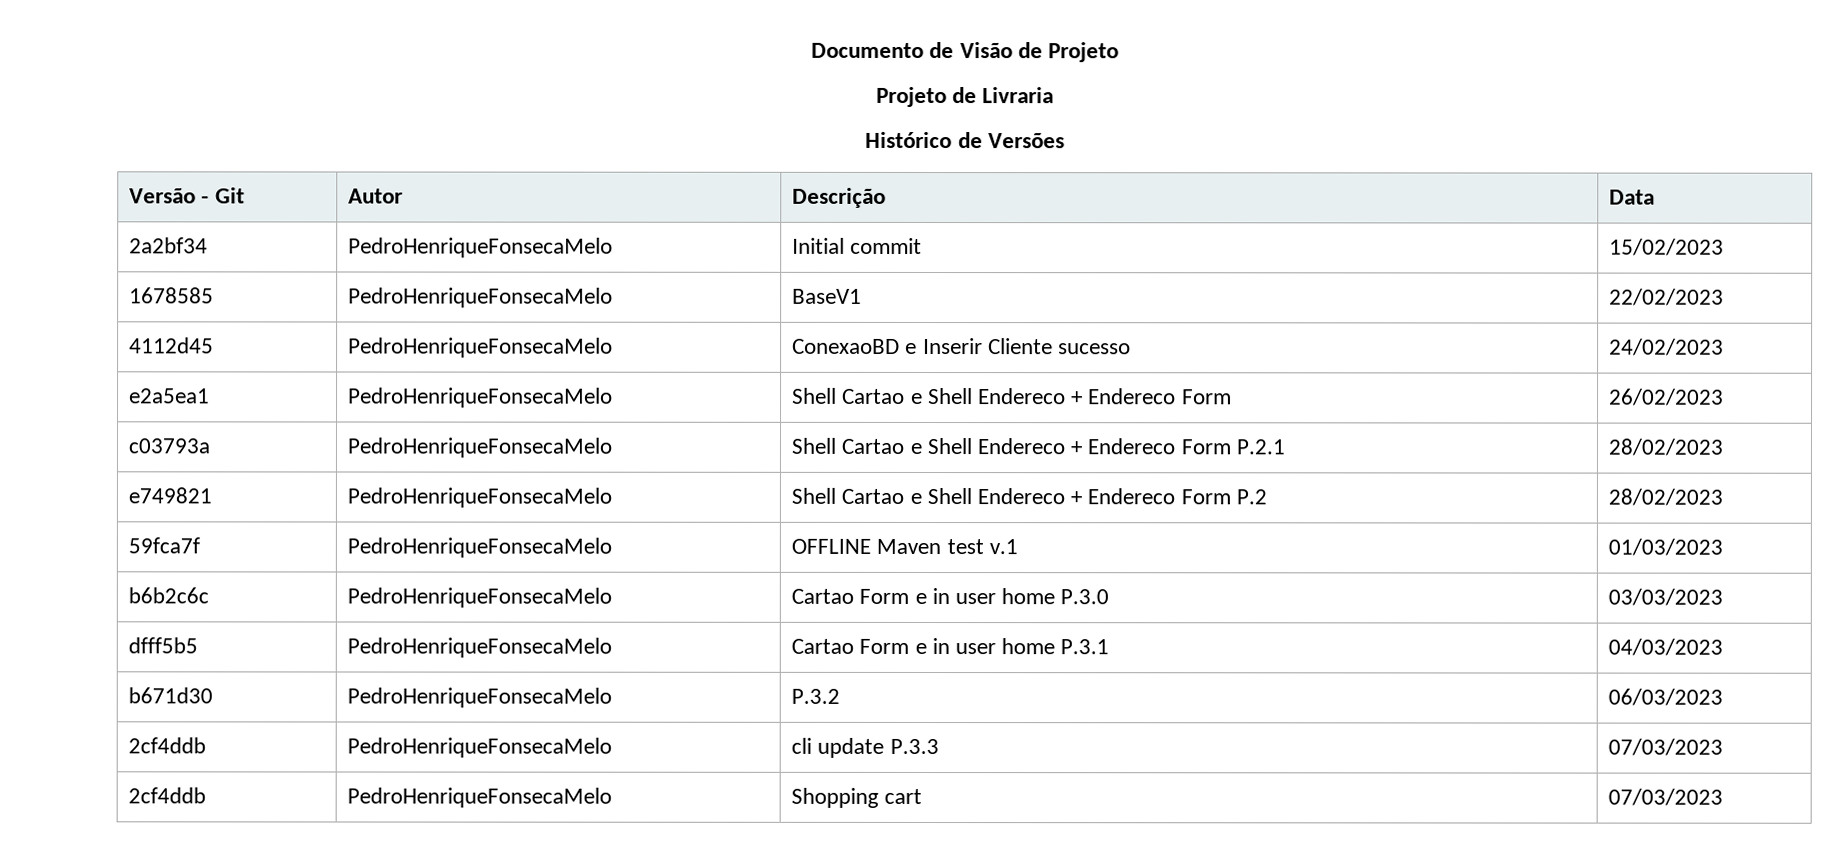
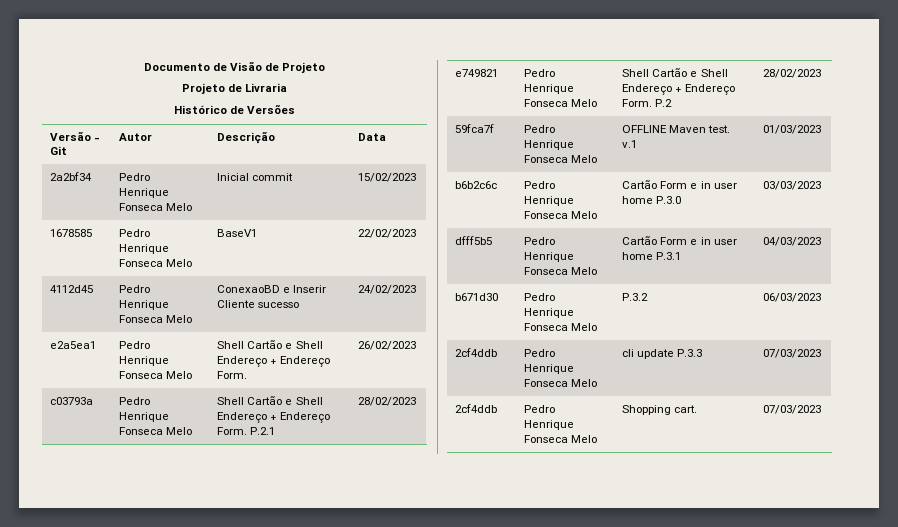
[348,237,614,258] [792,237,846,254] PedroHenriqueFonsecaMelo | Initial -> [119,173,151,181] [119,188,170,198] [119,203,193,211] [217,173,250,181] Pedro Henrique Fonseca Melo | Inicial
[348,287,614,308] PedroHenriqueFonsecaMelo -> [119,229,151,237] [119,244,170,254] [119,259,193,267] Pedro Henrique Fonseca Melo
[348,337,614,358] PedroHenriqueFonsecaMelo -> [119,285,151,293] [119,300,170,310] [119,315,193,323] Pedro Henrique Fonseca Melo
[348,387,614,408] [792,387,1232,405] [1609,388,1725,406] [128,438,211,454] [347,437,613,458] [791,437,1231,455] PedroHenriqueFonsecaMelo | Shell Cartao e Shell Endereco + Endereco Form | 26/02/2023 // c03793a | PedroHenriqueFonsecaMelo | Shell Cartao e Shell Endereco + Endereco Form -> [119,341,151,349] [119,356,170,366] [119,371,193,379] [217,340,323,349] [217,356,331,367] [217,371,248,379] [358,341,417,350] [50,397,94,405] [119,397,151,405] [119,412,170,422] [119,427,193,435] [217,396,323,405] [217,412,331,423] [217,427,248,435] Pedro Henrique Fonseca Melo | Shell Cartão e Shell Endereço + Endereço Form. | 26/02/2023 // c03793a | Pedro Henrique Fonseca Melo | Shell Cartão e Shell Endereço + Endereço Form.
[347,487,613,508] [791,487,1231,505] PedroHenriqueFonsecaMelo | Shell Cartao e Shell Endereco + Endereco Form -> [524,69,556,77] [524,84,575,94] [524,99,598,107] [622,68,728,77] [622,84,736,95] [622,99,653,107] Pedro Henrique Fonseca Melo | Shell Cartão e Shell Endereço + Endereço Form.
[347,537,613,558] PedroHenriqueFonsecaMelo -> [524,125,556,133] [524,140,575,150] [524,155,598,163] Pedro Henrique Fonseca Melo
[946,539,984,555] test -> [708,125,731,133] test.
[347,587,613,608] [791,588,855,604] PedroHenriqueFonsecaMelo | Cartao -> [524,181,556,189] [524,196,575,206] [524,211,598,219] [622,180,658,189] Pedro Henrique Fonseca Melo | Cartão
[347,637,613,658] [791,638,855,654] PedroHenriqueFonsecaMelo | Cartao -> [524,237,556,245] [524,252,575,262] [524,267,598,275] [622,236,658,245] Pedro Henrique Fonseca Melo | Cartão
[347,687,613,708] PedroHenriqueFonsecaMelo -> [524,293,556,301] [524,308,575,318] [524,323,598,331] Pedro Henrique Fonseca Melo
[347,737,613,758] PedroHenriqueFonsecaMelo -> [524,349,556,357] [524,364,575,374] [524,379,598,387] Pedro Henrique Fonseca Melo
[347,787,613,808] PedroHenriqueFonsecaMelo -> [524,405,556,413] [524,420,575,430] [524,435,598,443] Pedro Henrique Fonseca Melo
[884,788,923,804] cart -> [674,405,698,413] cart.

